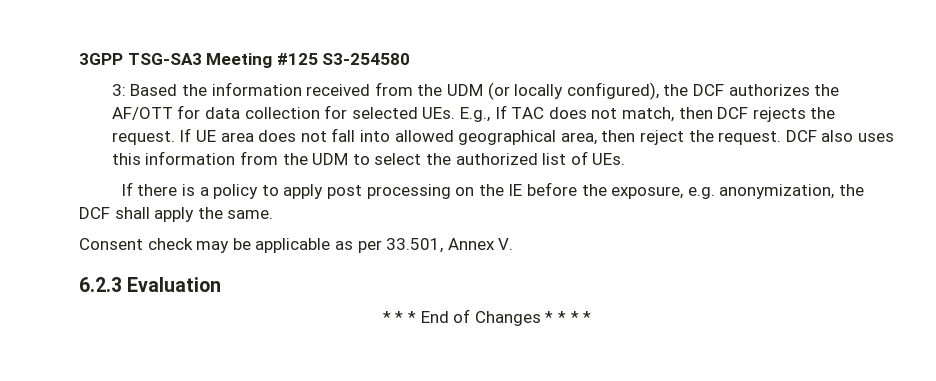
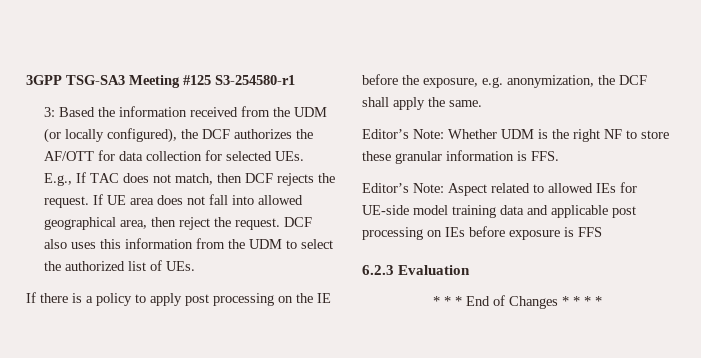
[322,53,411,65] S3-254580 -> [215,75,295,85] S3-254580-r1
[79,238,514,253] Consent check may be applicable as per 33.501, Annex V. -> [362,129,669,142] [362,150,559,164] [362,182,637,196] [362,205,636,218] [362,226,602,240] Editor’s Note: Whether UDM is the right NF to store these granular information is FFS. // Editor’s Note: Aspect related to allowed IEs for UE-side model training data and applicable post processing on IEs before exposure is FFS

